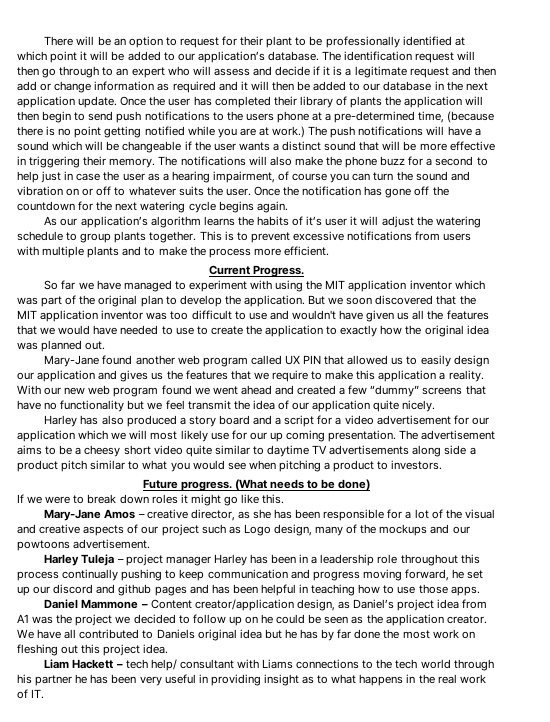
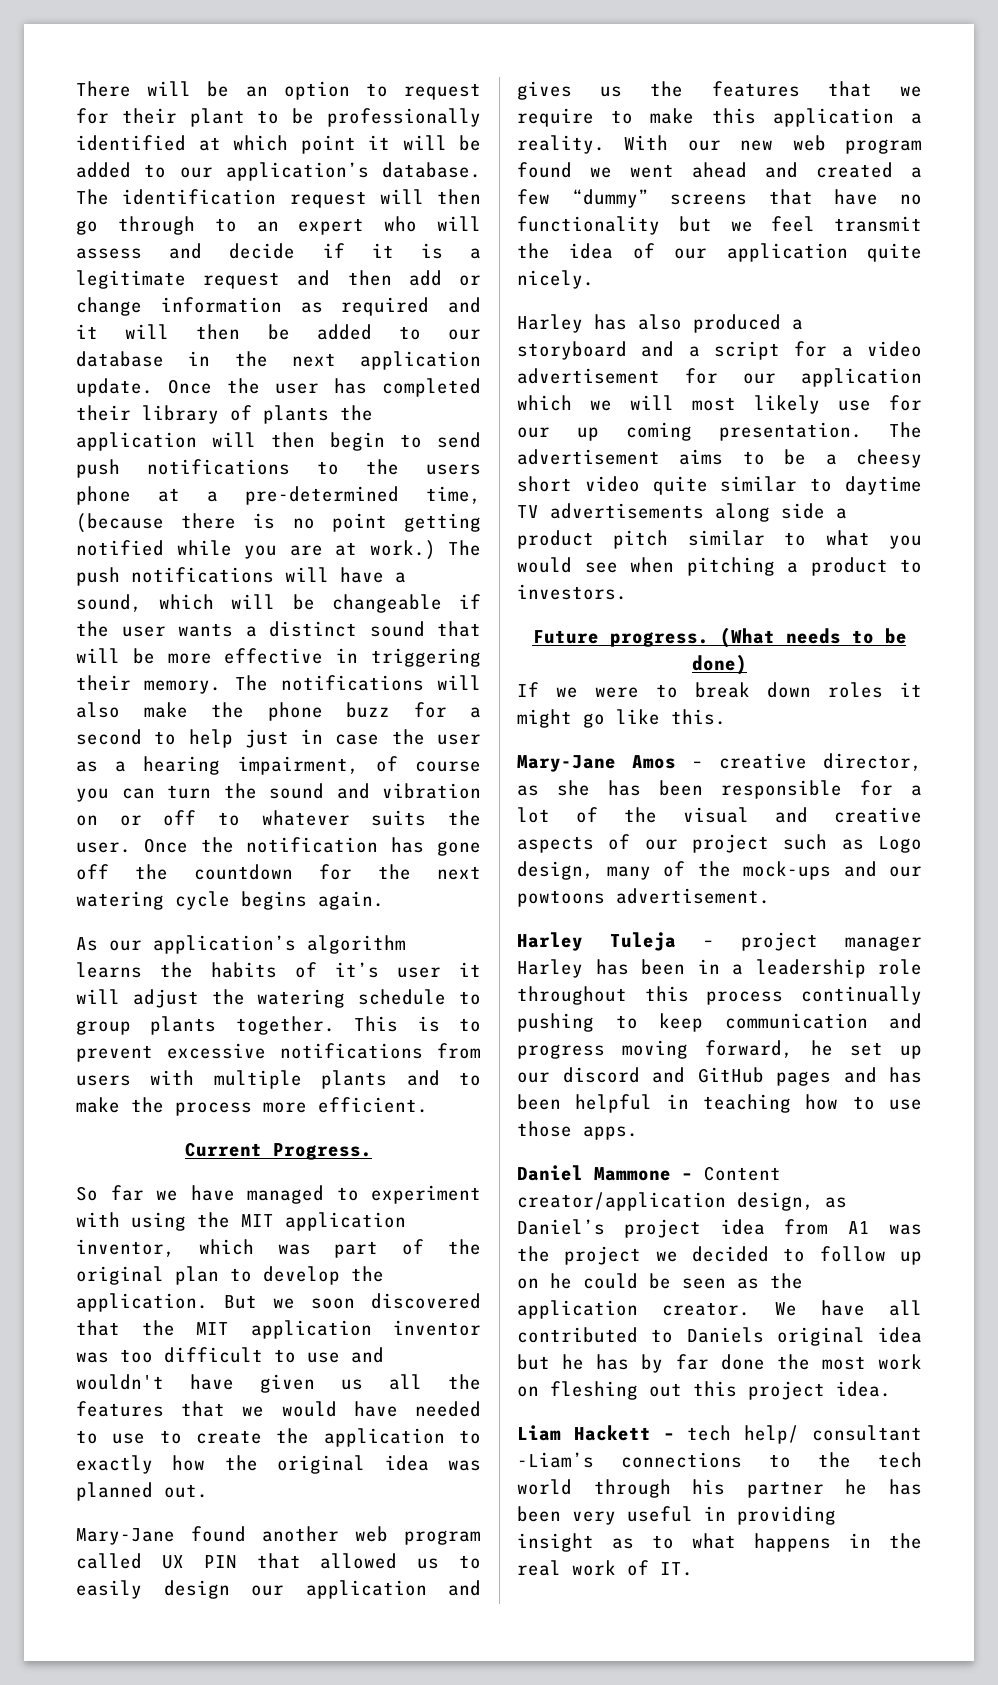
[17,141,49,151] sound -> [76,594,142,612] sound,
[409,280,452,290] inventor -> [76,1239,175,1257] inventor,
[188,415,250,427] story board -> [517,341,627,360] storyboard
[379,524,428,536] mockups -> [743,861,831,880] mock-ups
[118,584,152,596] github -> [697,1067,764,1083] GitHub
[236,659,294,669] with Liams -> [517,1452,594,1468] -Liam’s

